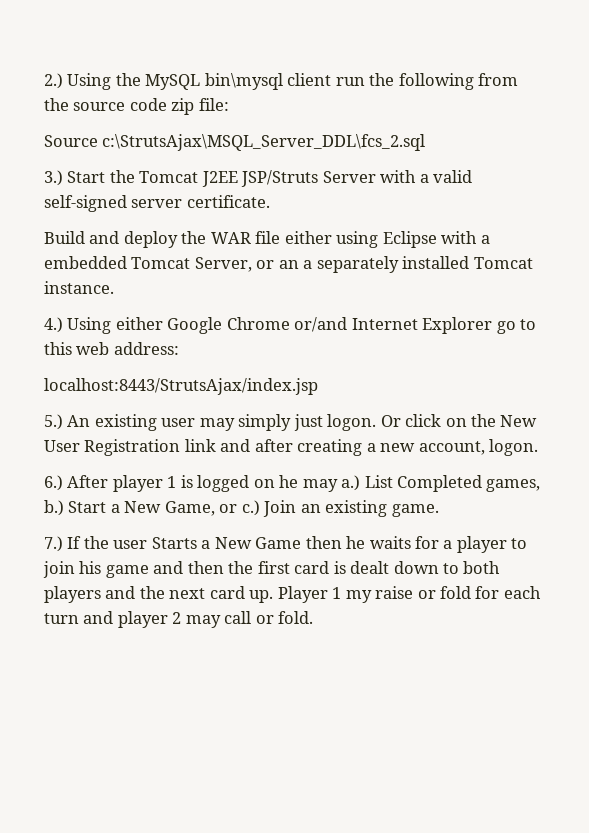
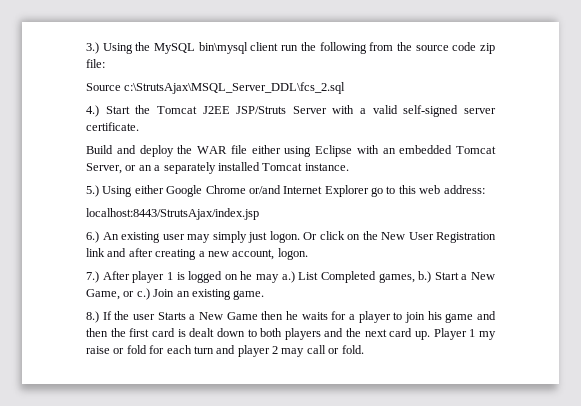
[44,73,63,89] 2.) -> [86,42,99,54] 3.)
[44,170,63,186] 3.) -> [86,105,99,117] 4.)
[480,235,490,244] a -> [382,148,396,154] an
[44,317,63,333] 4.) -> [86,185,99,197] 5.)
[44,414,63,430] 5.) -> [86,231,99,243] 6.)
[44,475,63,491] 6.) -> [86,271,99,283] 7.)
[44,536,63,552] 7.) -> [86,311,99,323] 8.)

